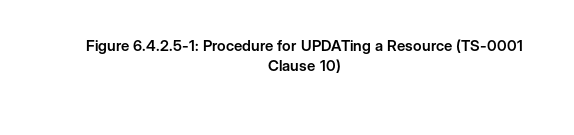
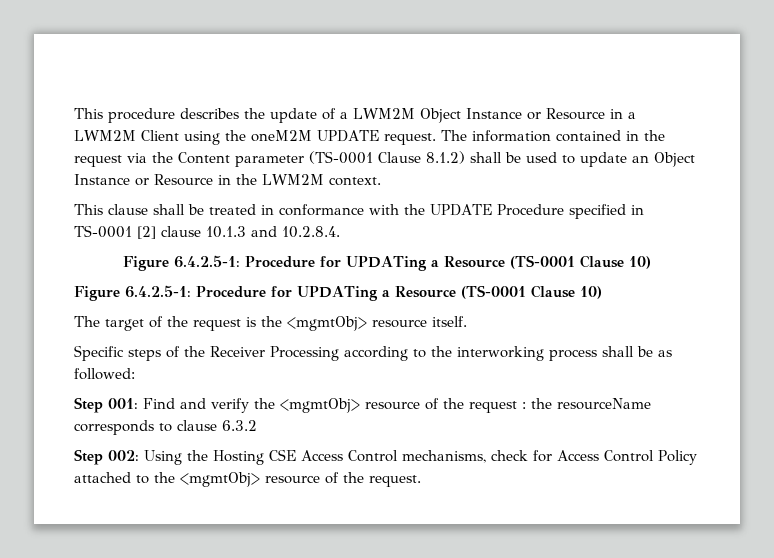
(86, 47) none -> [74,108,636,123] [74,130,665,145] [74,151,695,167] [74,174,381,186] [74,204,644,219] [74,225,340,239] This procedure describes the update of a LWM2M Object Instance or Resource in a LWM2M Client using the oneM2M UPDATE request. The information contained in the request via the Content parameter (TS-0001 Clause 8.1.2) shall be used to update an Object Instance or Resource in the LWM2M context. // This clause shall be treated in conformance with the UPDATE Procedure specified in TS-0001 [2] clause 10.1.3 and 10.2.8.4. //
(341, 66) none -> [74,285,602,301] [74,316,467,331] [74,345,672,361] [74,368,135,380] [74,397,651,413] [74,420,257,435] [74,449,697,465] [74,472,421,487] // Figure 6.4.2.5-1: Procedure for UPDATing a Resource (TS-0001 Clause 10) // The target of the request is the <mgmtObj> resource itself. // Specific steps of the Receiver Processing according to the interworking process shall be as followed: // Step 001: Find and verify the <mgmtObj> resource of the request : the resourceName corresponds to clause 6.3.2 // Step 002: Using the Hosting CSE Access Control mechanisms, check for Access Control Policy attached to the <mgmtObj> resource of the request.

